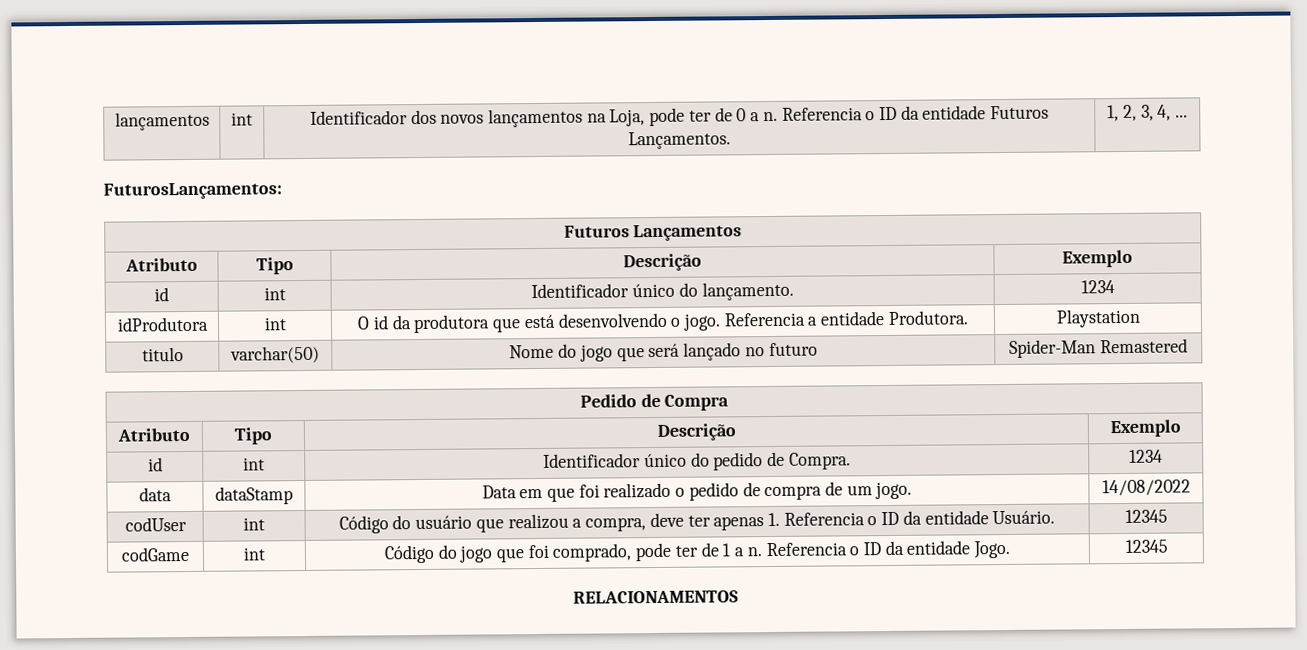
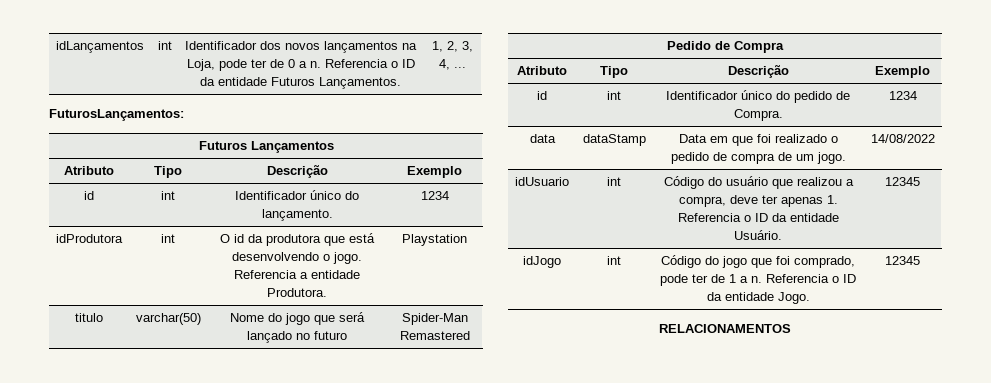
[114,111,210,131] lançamentos -> [56,41,144,53] idLançamentos
[124,516,187,532] codUser -> [515,177,569,186] idUsuario
[121,546,190,562] codGame -> [523,256,561,268] idJogo

